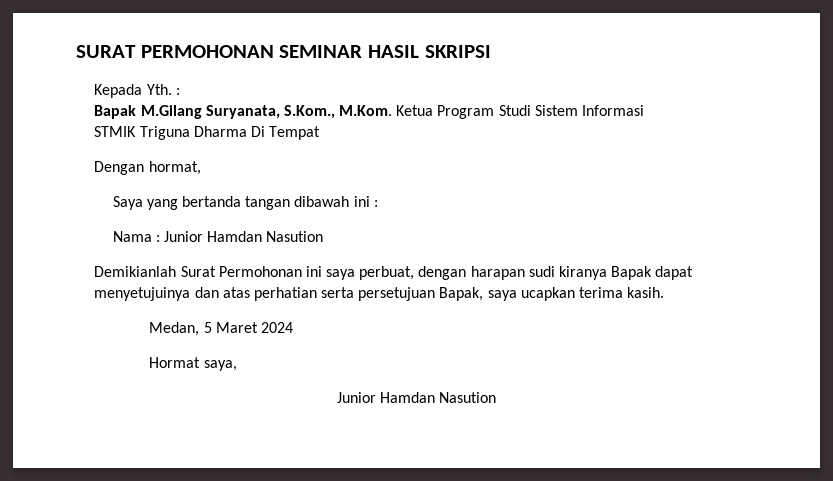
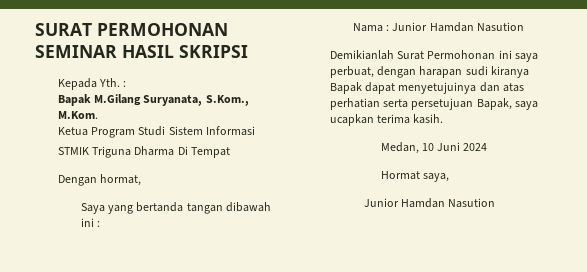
(393, 110) none -> (98, 115) //
[203,322,258,333] 5 Maret -> [421,142,460,151] 10 Juni

